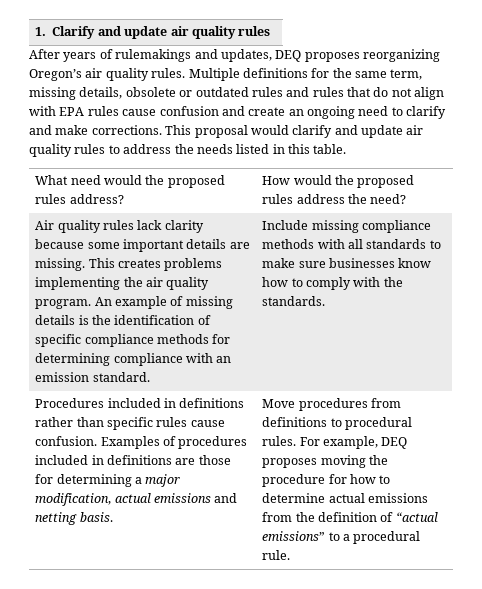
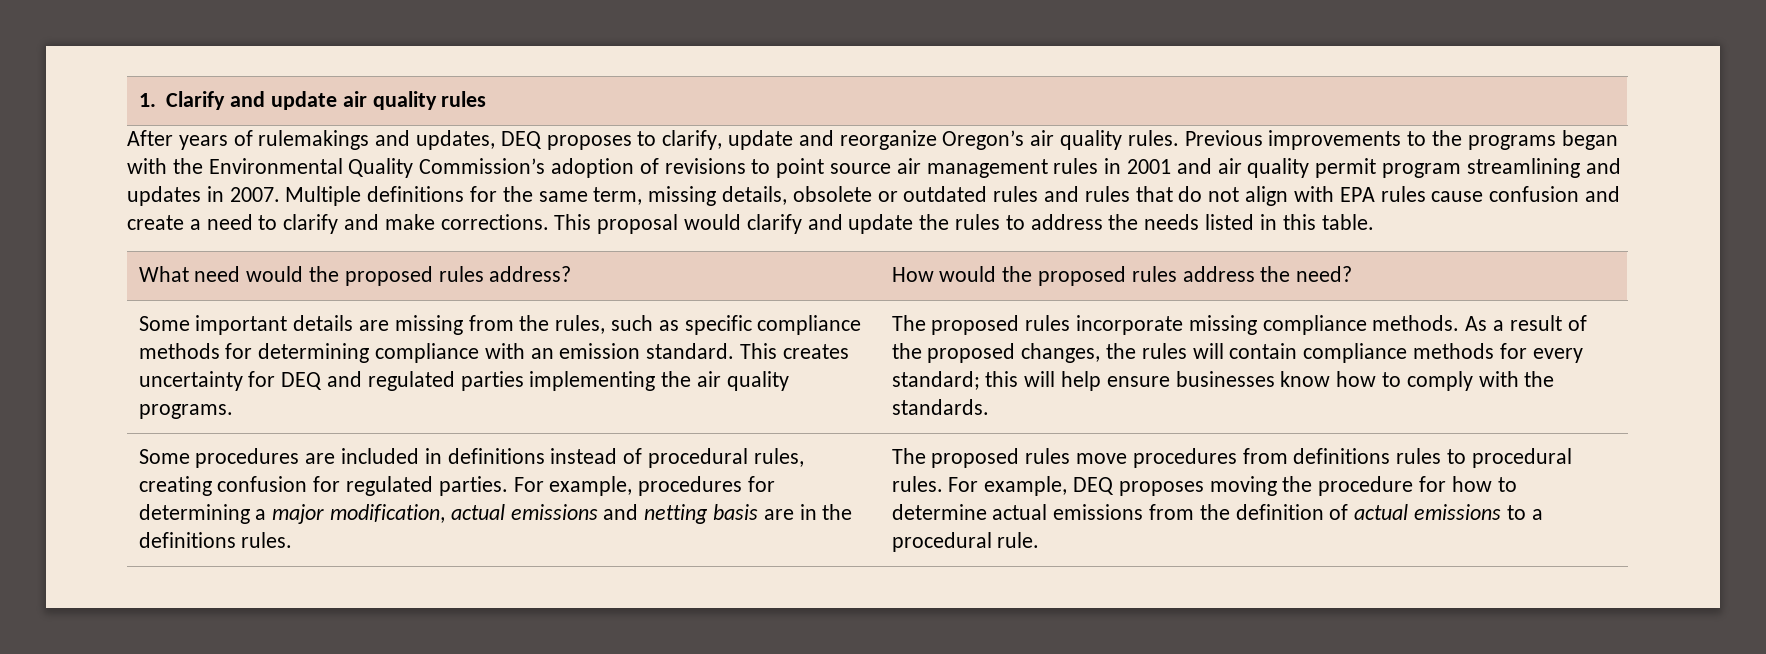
[363,49,440,62] [29,68,186,81] reorganizing Oregon’s air quality rules. -> [637,130,1618,150] [127,158,1621,178] [127,186,280,206] to clarify, update and reorganize Oregon’s air quality rules. Previous improvements to the programs began with the Environmental Quality Commission’s adoption of revisions to point source air management rules in 2001 and air quality permit program streamlining and updates in 2007.
[288,106,355,119] an ongoing -> [189,219,201,230] a
[406,125,424,135] [29,144,72,157] air quality -> [919,214,950,230] the
[35,220,204,233] [35,239,250,252] [35,258,223,271] [35,277,210,290] [35,296,233,309] [35,315,211,325] Air quality rules lack clarity because some important details are missing. This creates problems implementing the air quality program. An example of missing details is the identification of -> [138,315,679,335] Some important details are missing from the rules, such as
[262,220,431,233] [262,239,441,249] [262,258,326,268] | Include missing compliance methods with all standards to make sure -> [740,343,849,359] [138,371,789,391] [138,404,233,419] [891,315,1587,335] [891,343,1583,363] [891,371,1170,391] This creates uncertainty for DEQ and regulated parties implementing the air quality programs. | The proposed rules incorporate missing compliance methods. As a result of the proposed changes, the rules will contain compliance methods for every standard; this will help ensure
[35,398,245,408] [35,417,225,430] [35,436,248,449] [35,455,231,465] Procedures included in definitions rather than specific rules cause confusion. Examples of procedures included in definitions are those -> [138,448,804,468] [138,476,743,496] Some procedures are included in definitions instead of procedural rules, creating confusion for regulated parties. For example, procedures
[79,512,113,522] [262,399,296,408] basis. | Move -> [713,504,853,520] [138,532,293,548] [891,448,1128,468] basis are in the definitions rules. | The proposed rules move
(328, 422) none -> [1396,448,1442,464] rules
[395,512,438,522] [262,531,326,541] “actual emissions” -> [1354,504,1502,520] actual emissions

